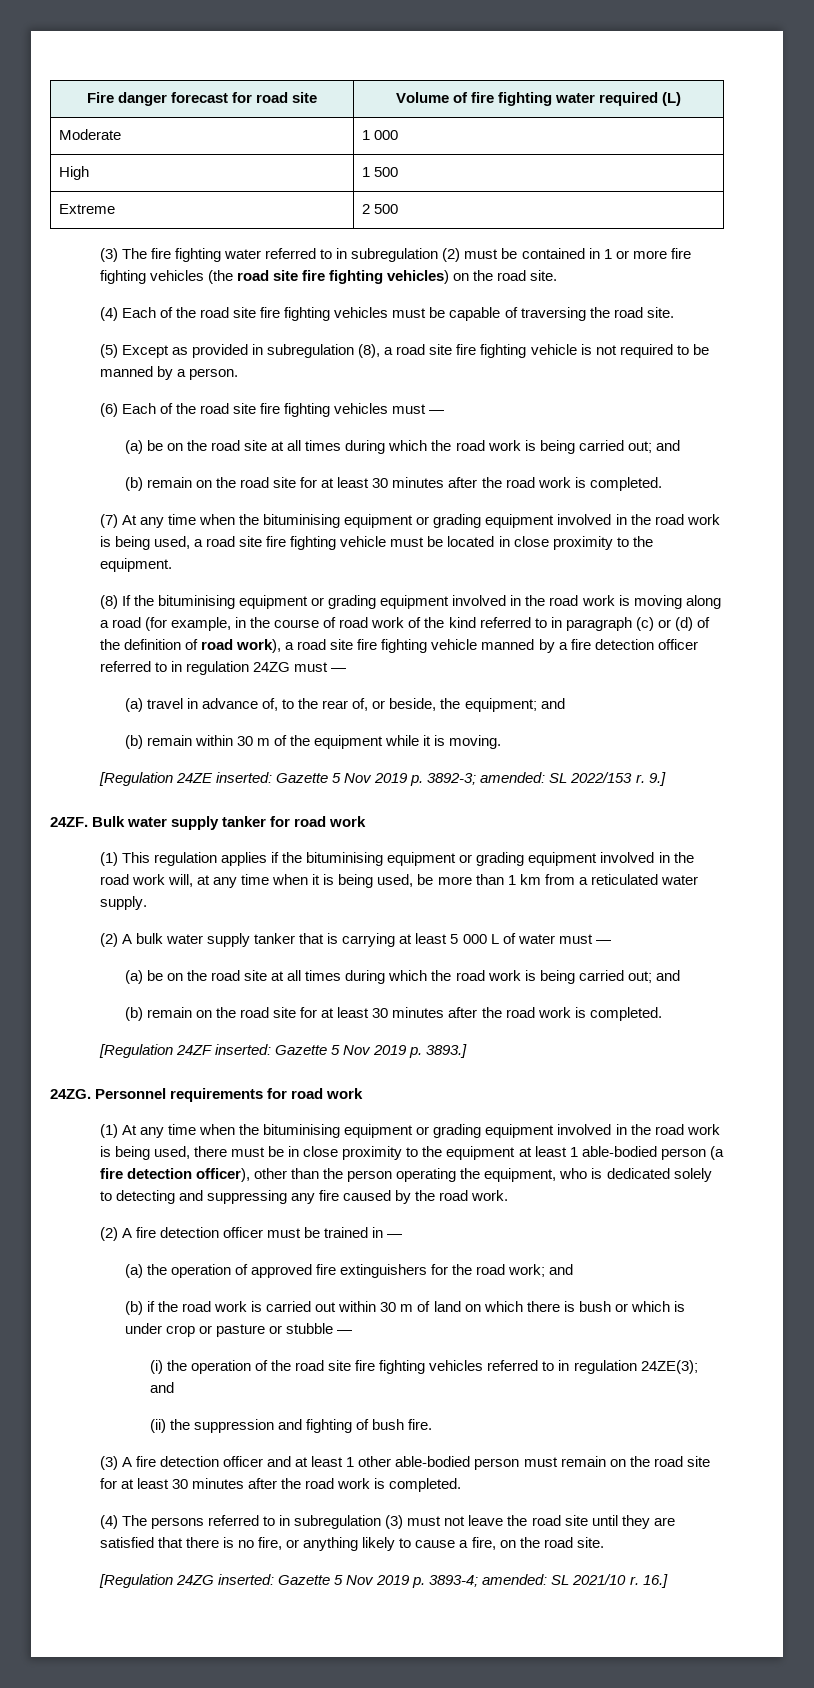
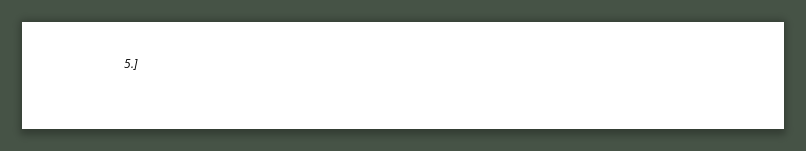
[86,92,318,106] [395,92,682,106] [59,129,122,140] [362,130,399,140] [59,166,90,180] [362,167,399,177] [59,204,116,214] [362,204,399,214] [99,248,691,262] [99,270,558,284] [99,307,674,321] [99,344,709,358] [99,366,239,380] [99,403,445,417] [124,440,680,454] [124,477,662,491] [99,514,720,528] [99,536,653,550] [99,558,172,572] [99,595,721,609] [99,617,710,631] [99,639,698,653] [99,661,347,675] [124,698,565,712] [124,735,502,749] [98,772,666,786] [50,816,367,830] [99,852,694,866] [99,874,698,888] [99,896,147,910] [99,933,611,947] [124,970,680,984] [124,1007,662,1021] [98,1044,468,1058] [50,1088,364,1102] [99,1124,720,1138] [99,1146,724,1160] [99,1168,712,1182] [99,1190,509,1204] [99,1227,403,1241] [124,1264,574,1278] [124,1301,685,1315] [124,1323,353,1337] [149,1360,698,1374] [149,1382,174,1393] [149,1419,433,1433] [99,1456,710,1470] [99,1478,462,1492] [99,1515,675,1529] [99,1537,604,1551] [98,1574,668,1588] Fire danger forecast for road site | Volume of fire fighting water required (L) // Moderate | 1 000 // High | 1 500 // Extreme | 2 500 // (3) The fire fighting water referred to in subregulation (2) must be contained in 1 or more fire fighting vehicles (the road site fire fighting vehicles) on the road site. // (4) Each of the road site fire fighting vehicles must be capable of traversing the road site. // (5) Except as provided in subregulation (8), a road site fire fighting vehicle is not required to be manned by a person. // (6) Each of the road site fire fighting vehicles must — // (a) be on the road site at all times during which the road work is being carried out; and // (b) remain on the road site for at least 30 minutes after the road work is completed. // (7) At any time when the bituminising equipment or grading equipment involved in the road work is being used, a road site fire fighting vehicle must be located in close proximity to the equipment. // (8) If the bituminising equipment or grading equipment involved in the road work is moving along a road (for example, in the course of road work of the kind referred to in paragraph (c) or (d) of the definition of road work), a road site fire fighting vehicle manned by a fire detection officer referred to in regulation 24ZG must — // (a) travel in advance of, to the rear of, or beside, the equipment; and // (b) remain within 30 m of the equipment while it is moving. // [Regulation 24ZE inserted: Gazette 5 Nov 2019 p. 3892-3; amended: SL 2022/153 r. 9.] // 24ZF. Bulk water supply tanker for road work // (1) This regulation applies if the bituminising equipment or grading equipment involved in the road work will, at any time when it is being used, be more than 1 km from a reticulated water supply. // (2) A bulk water supply tanker that is carrying at least 5 000 L of water must — // (a) be on the road site at all times during which the road work is being carried out; and // (b) remain on the road site for at least 30 minutes after the road work is completed. // [Regulation 24ZF inserted: Gazette 5 Nov 2019 p. 3893.] // 24ZG. Personnel requirements for road work // (1) At any time when the bituminising equipment or grading equipment involved in the road work is being used, there must be in close proximity to the equipment at least 1 able-bodied person (a fire detection officer), other than the person operating the equipment, who is dedicated solely to detecting and suppressing any fire caused by the road work. // (2) A fire detection officer must be trained in — // (a) the operation of approved fire extinguishers for the road work; and // (b) if the road work is carried out within 30 m of land on which there is bush or which is under crop or pasture or stubble — // (i) the operation of the road site fire fighting vehicles referred to in regulation 24ZE(3); and // (ii) the suppression and fighting of bush fire. // (3) A fire detection officer and at least 1 other able-bodied person must remain on the road site for at least 30 minutes after the road work is completed. // (4) The persons referred to in subregulation (3) must not leave the road site until they are satisfied that there is no fire, or anything likely to cause a fire, on the road site. // [Regulation 24ZG inserted: Gazette 5 Nov 2019 p. 3893-4; amended: SL 2021/10 r. 16.] -> [123,59,138,70] 5.]

